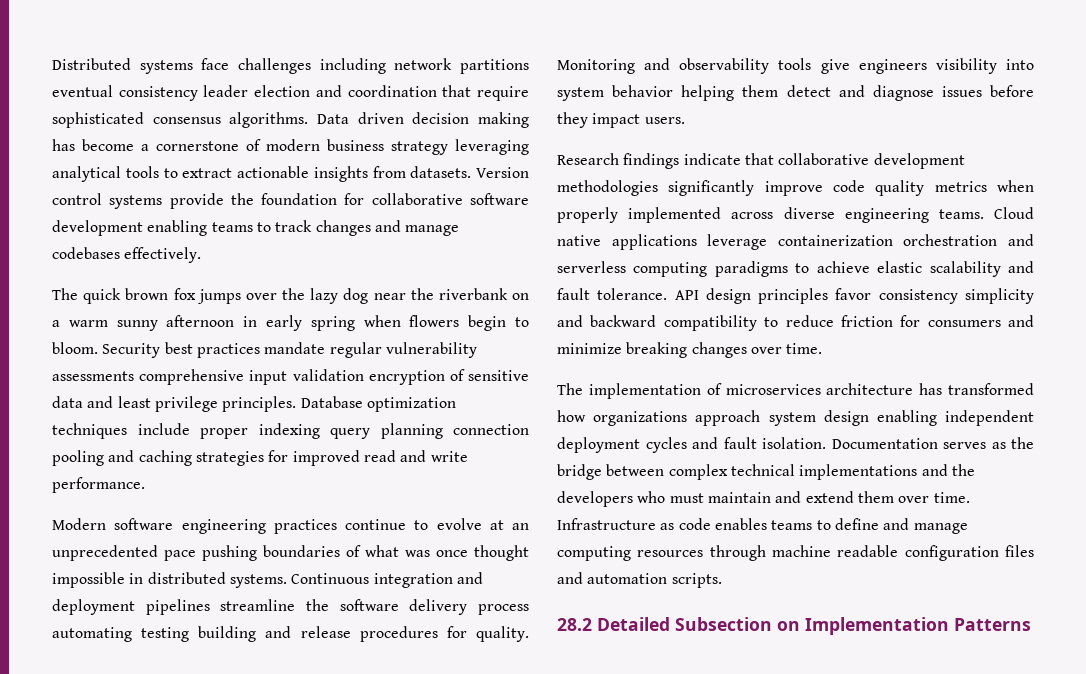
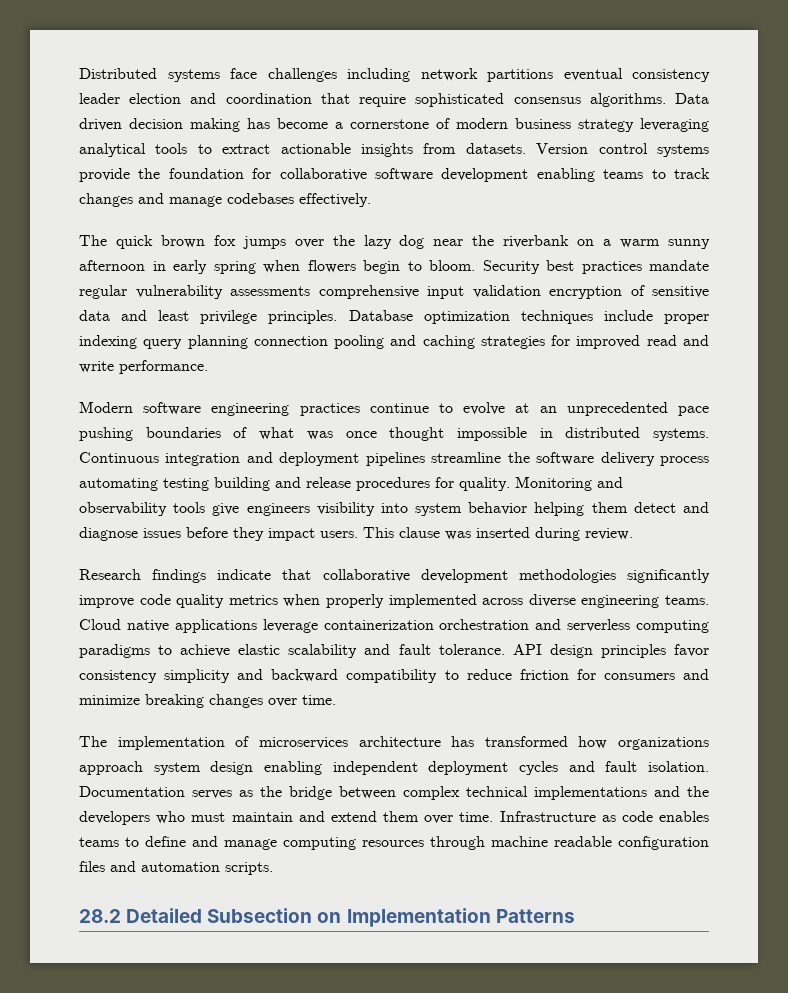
(685, 120) none -> [363,527,633,541] This clause was inserted during review.

